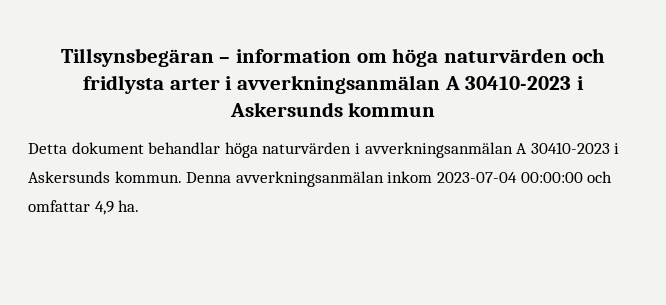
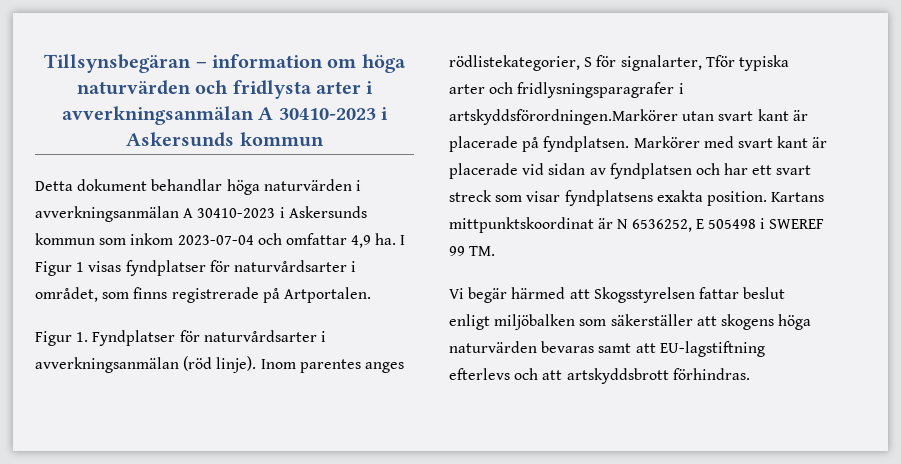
[114,171,384,187] kommun. Denna avverkningsanmälan -> [35,233,127,245] kommun som
[520,172,583,183] 00:00:00 -> (254, 240) none
(140, 206) none -> [400,235,406,245] [35,260,357,276] [35,287,371,303] [35,330,326,346] [35,356,404,373] [449,55,789,71] [449,82,684,98] [449,109,808,125] [449,136,828,152] [449,163,812,179] [449,190,825,206] [449,217,825,233] [449,246,496,256] [449,287,786,303] [449,314,812,330] [449,341,765,357] [449,368,750,384] I Figur 1 visas fyndplatser för naturvårdsarter i området, som finns registrerade på Artportalen. // Figur 1. Fyndplatser för naturvårdsarter i avverkningsanmälan (röd linje). Inom parentes anges rödlistekategorier, S för signalarter, Tför typiska arter och fridlysningsparagrafer i artskyddsförordningen.Markörer utan svart kant är placerade på fyndplatsen. Markörer med svart kant är placerade vid sidan av fyndplatsen och har ett svart streck som visar fyndplatsens exakta position. Kartans mittpunktskoordinat är N 6536252, E 505498 i SWEREF 99 TM. // Vi begär härmed att Skogsstyrelsen fattar beslut enligt miljöbalken som säkerställer att skogens höga naturvärden bevaras samt att EU-lagstiftning efterlevs och att artskyddsbrott förhindras.

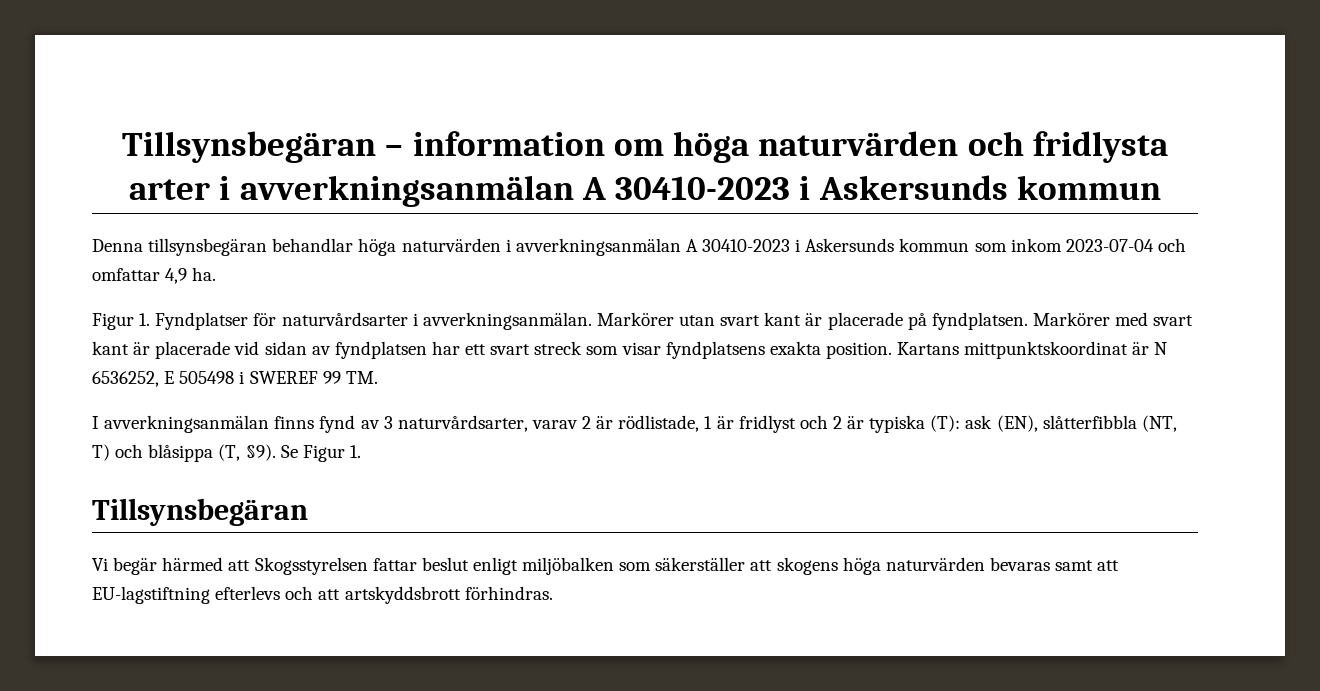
[35,179,148,191] Detta dokument -> [92,238,268,256] Denna tillsynsbegäran
[400,235,406,245] [35,260,357,276] [35,287,371,303] I Figur 1 visas fyndplatser för naturvårdsarter i området, som finns registrerade på Artportalen. -> (217, 274) none
[35,356,404,373] [449,55,789,71] [449,82,684,98] [449,109,678,125] avverkningsanmälan (röd linje). Inom parentes anges rödlistekategorier, S för signalarter, Tför typiska arter och fridlysningsparagrafer i artskyddsförordningen.Markörer -> [422,312,674,330] avverkningsanmälan. Markörer
[695,163,720,175] och -> (427, 350) none
(496, 251) none -> [92,415,1177,433] [92,444,361,462] [92,498,308,526] // I avverkningsanmälan finns fynd av 3 naturvårdsarter, varav 2 är rödlistade, 1 är fridlyst och 2 är typiska (T): ask (EN), slåtterfibbla (NT, T) och blåsippa (T, §9). Se Figur 1. // Tillsynsbegäran

